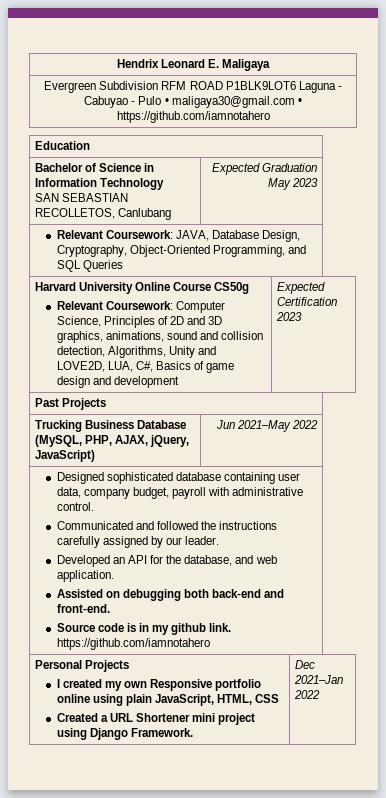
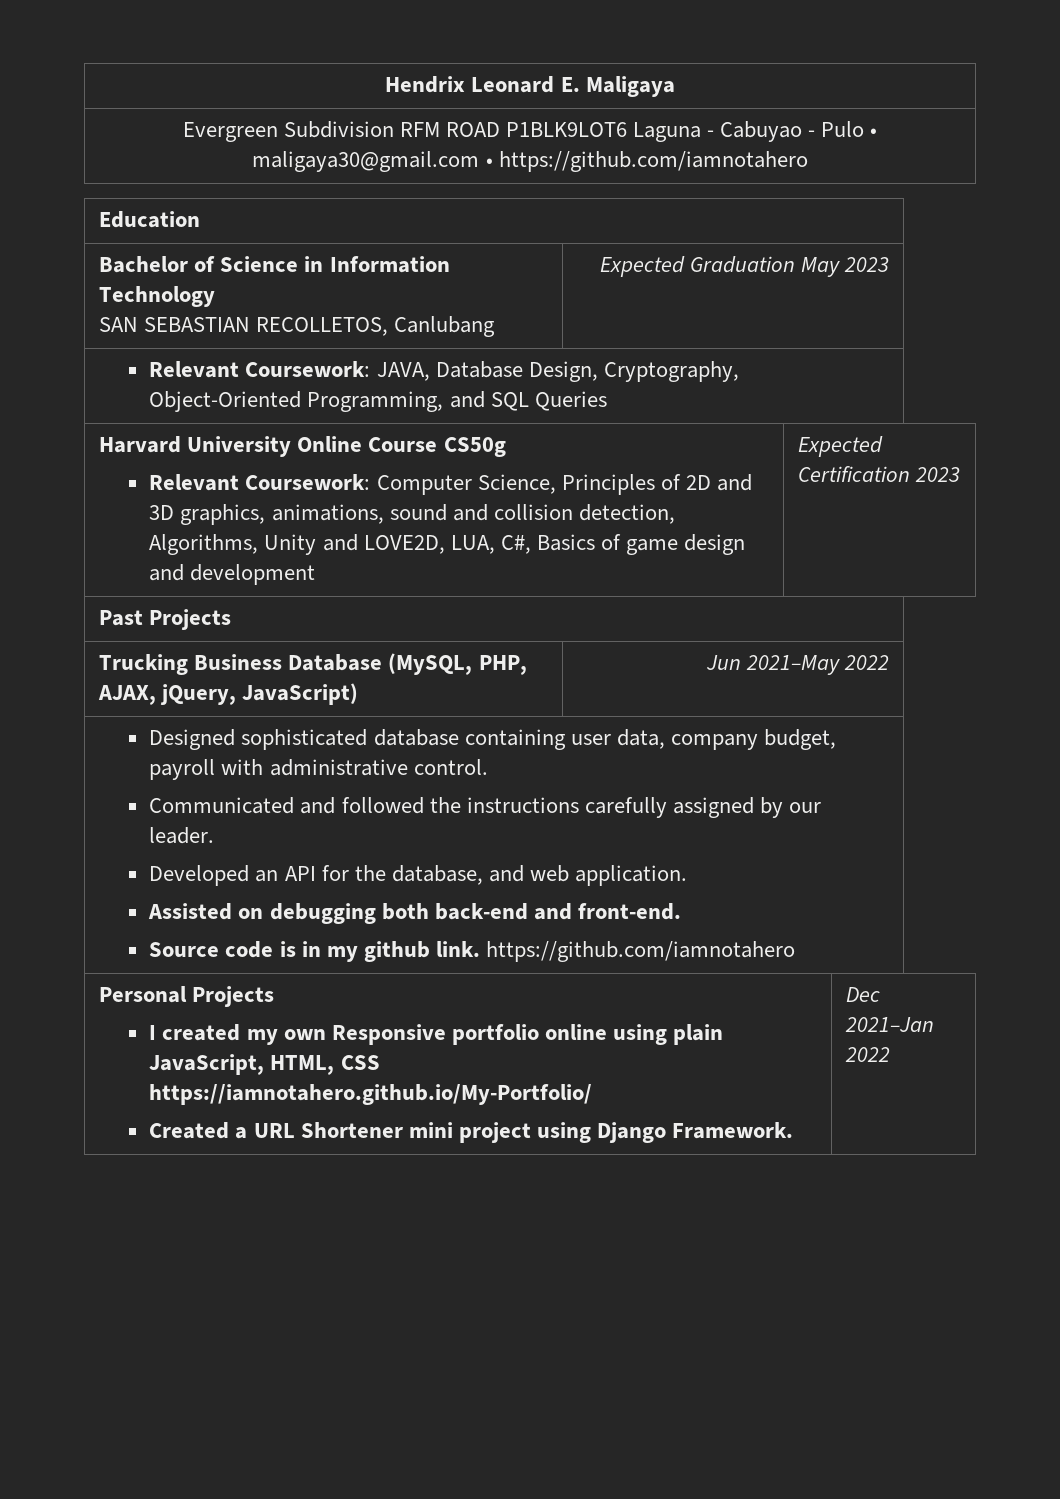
(280, 698) none -> [149,1084,593,1105] https://iamnotahero.github.io/My-Portfolio/

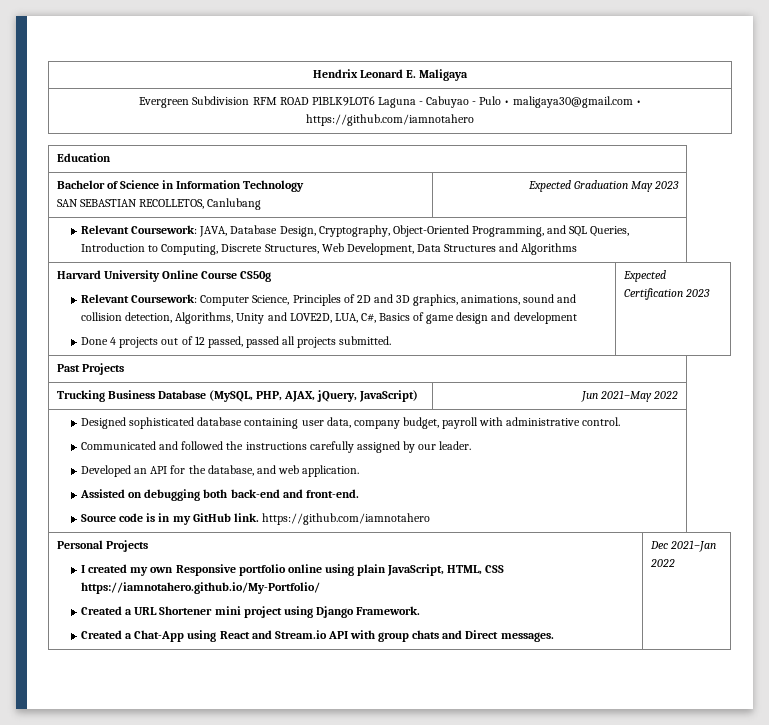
[534,391,607,411] Queries -> [590,226,630,237] [81,243,578,255] Queries, Introduction to Computing, Discrete Structures, Web Development, Data Structures and Algorithms
(316, 574) none -> [81,336,392,348] // Done 4 projects out of 12 passed, passed all projects submitted.
[363,941,430,962] github -> [192,513,231,522] GitHub
(794, 1130) none -> [81,630,554,642] // Created a Chat-App using React and Stream.io API with group chats and Direct messages.

